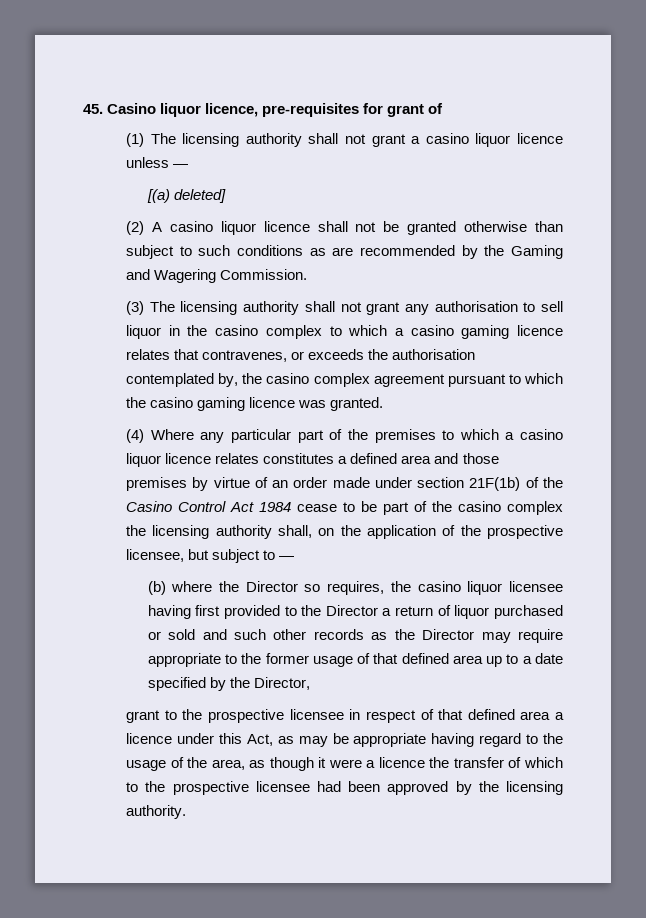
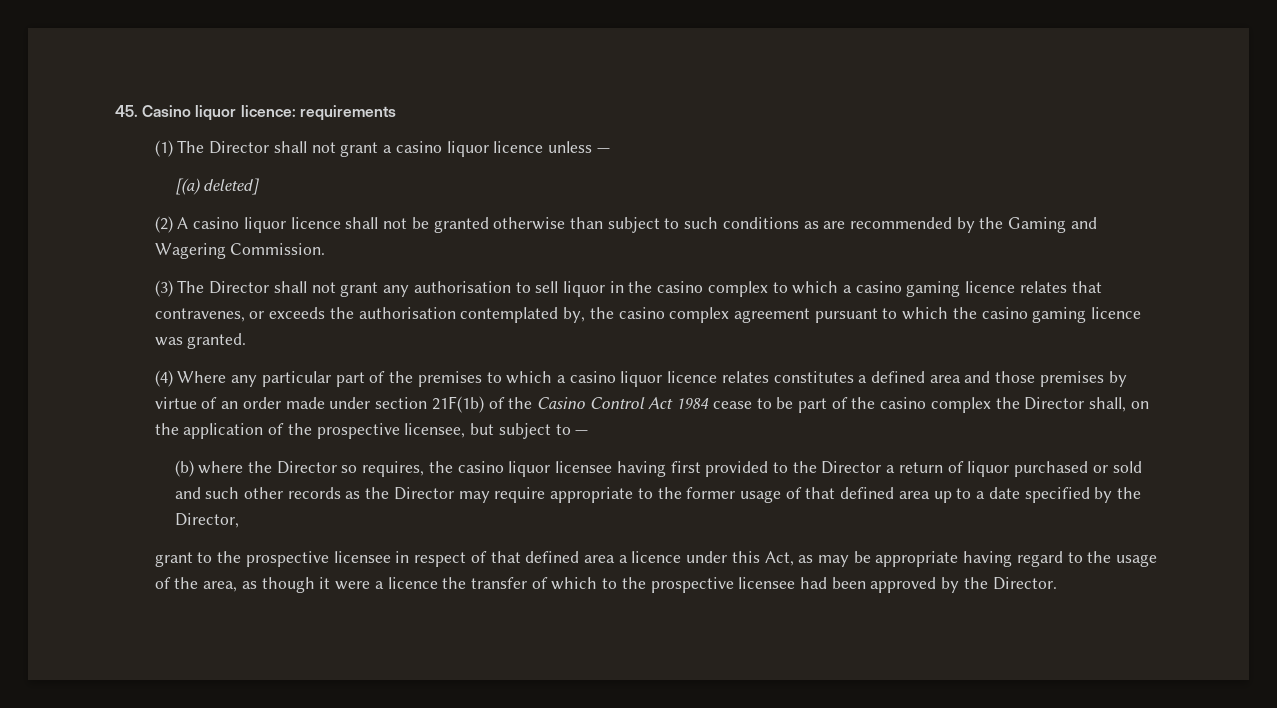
[205,103,444,117] licence, pre-requisites for grant of -> [240,105,396,121] licence: requirements
[182,133,302,147] licensing authority -> [209,141,270,154] Director
[180,301,300,315] licensing authority -> [209,281,270,294] Director
[152,525,272,539] licensing authority -> [1024,397,1085,410] Director
[506,781,564,795] [126,805,187,819] licensing authority. -> [992,577,1057,590] Director.

